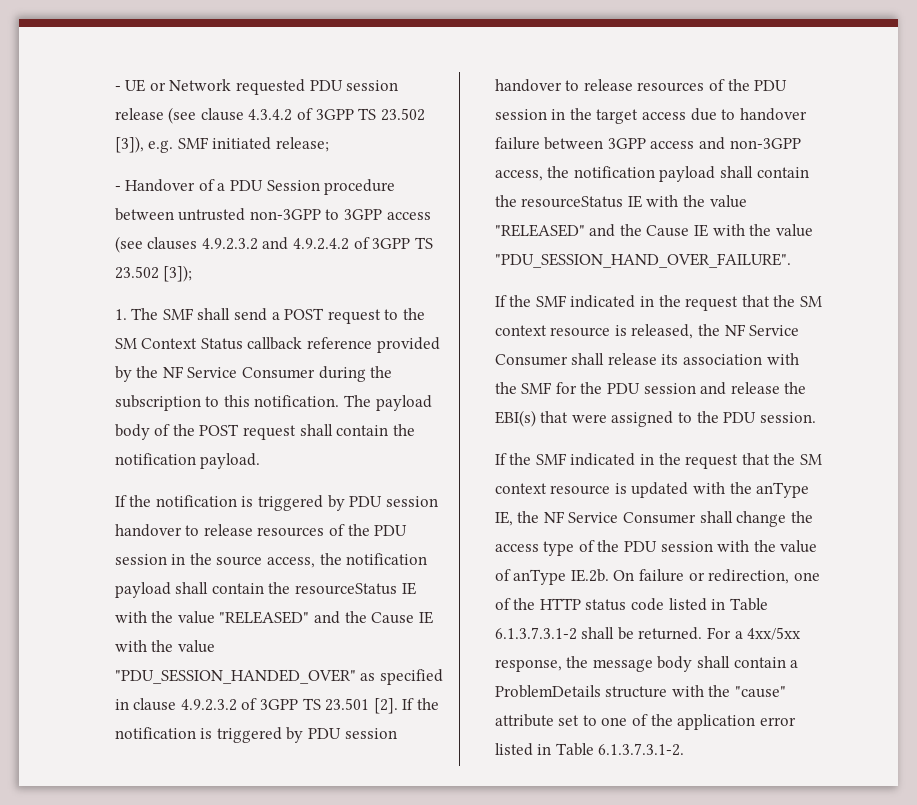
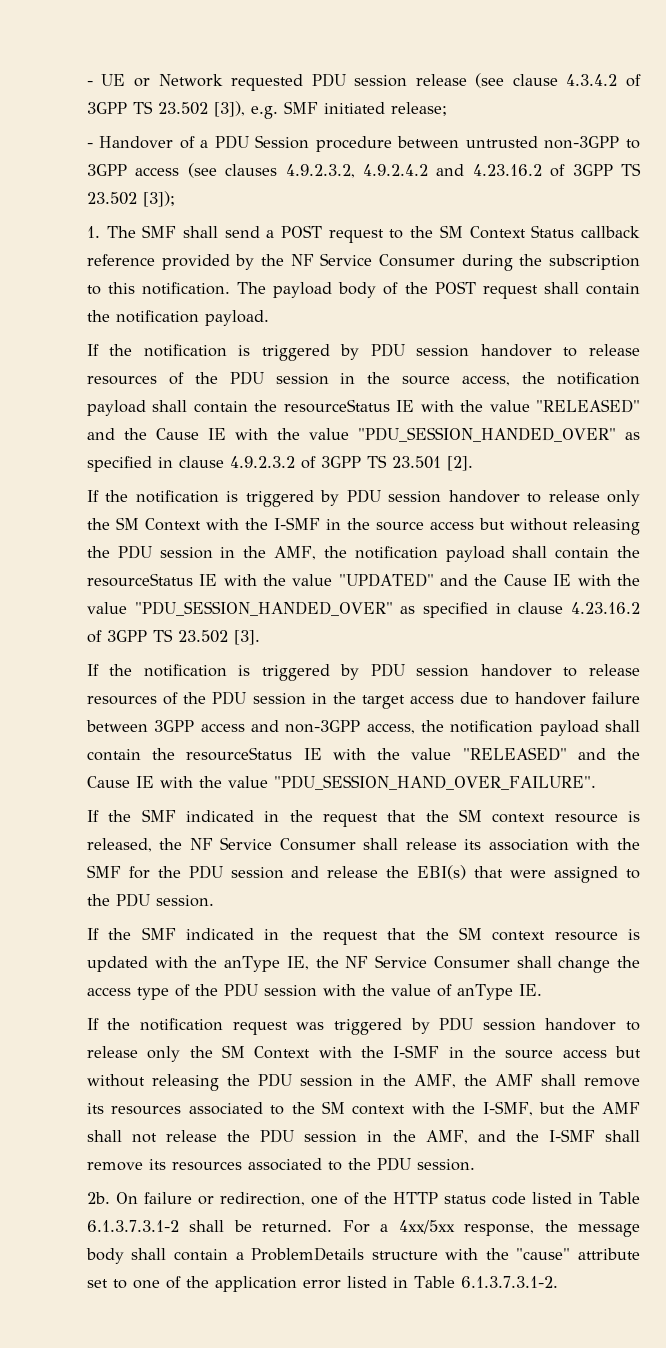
[201,237,350,250] 4.9.2.3.2 and 4.9.2.4.2 -> [285,164,542,178] 4.9.2.3.2, 4.9.2.4.2 and 4.23.16.2
(398, 706) none -> [86,489,640,507] [86,517,640,535] [86,545,640,562] [86,573,641,587] [86,601,640,618] [86,629,260,645] // If the notification is triggered by PDU session handover to release only the SM Context with the I-SMF in the source access but without releasing the PDU session in the AMF, the notification payload shall contain the resourceStatus IE with the value "UPDATED" and the Cause IE with the value "PDU_SESSION_HANDED_OVER" as specified in clause 4.23.16.2 of 3GPP TS 23.502 [3]. //
[570,569,609,582] IE.2b. -> [518,984,542,996] [86,1017,641,1035] [86,1045,641,1062] [86,1073,640,1091] [86,1101,640,1116] [86,1129,641,1144] [86,1157,475,1171] [86,1192,110,1204] IE. // If the notification request was triggered by PDU session handover to release only the SM Context with the I-SMF in the source access but without releasing the PDU session in the AMF, the AMF shall remove its resources associated to the SM context with the I-SMF, but the AMF shall not release the PDU session in the AMF, and the I-SMF shall remove its resources associated to the PDU session. // 2b.

